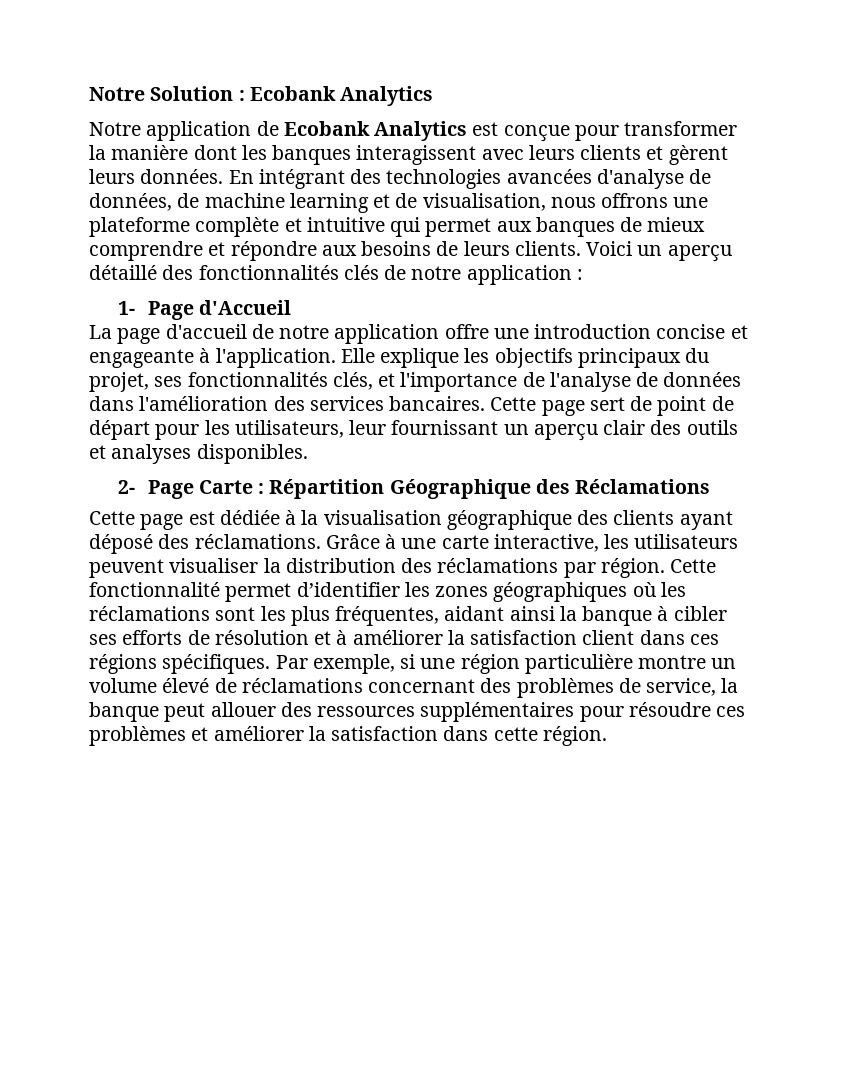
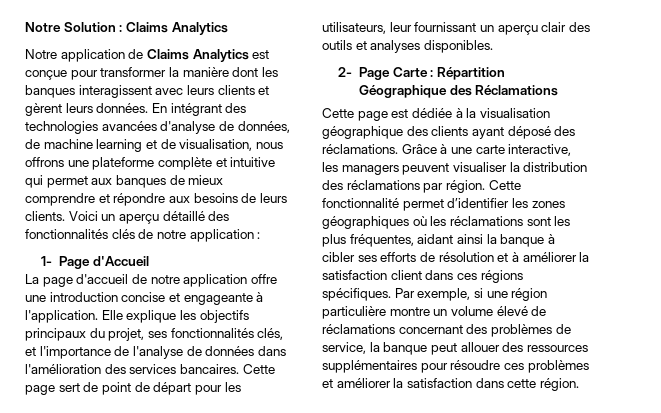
[249,86,336,101] Ecobank -> [125,22,168,33] Claims
[283,121,370,136] Ecobank -> [146,49,189,60] Claims
[634,534,739,549] utilisateurs -> [341,165,399,175] managers

